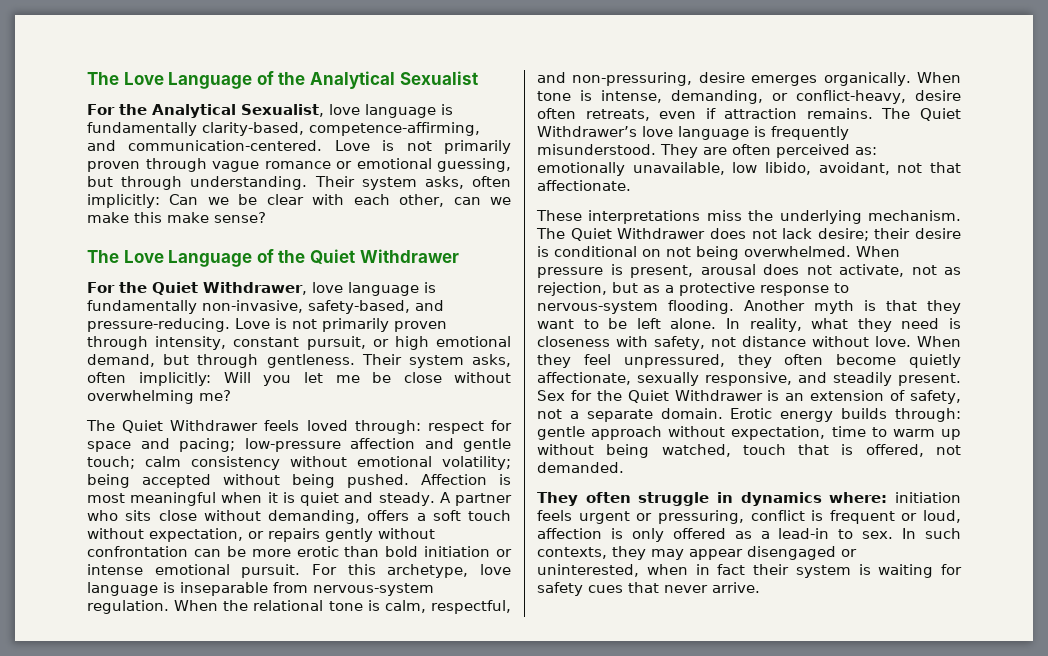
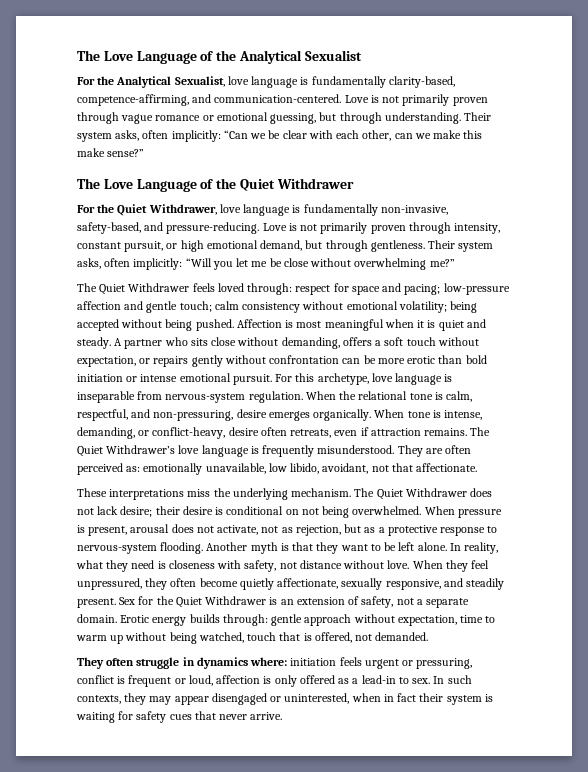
[169,194,199,205] Can -> [223,130,248,139] “Can
[214,212,266,223] sense? -> [107,149,145,157] sense?”
[223,372,251,383] Will -> [185,258,212,267] “Will
[199,390,231,401] me? -> [429,259,455,267] me?”

